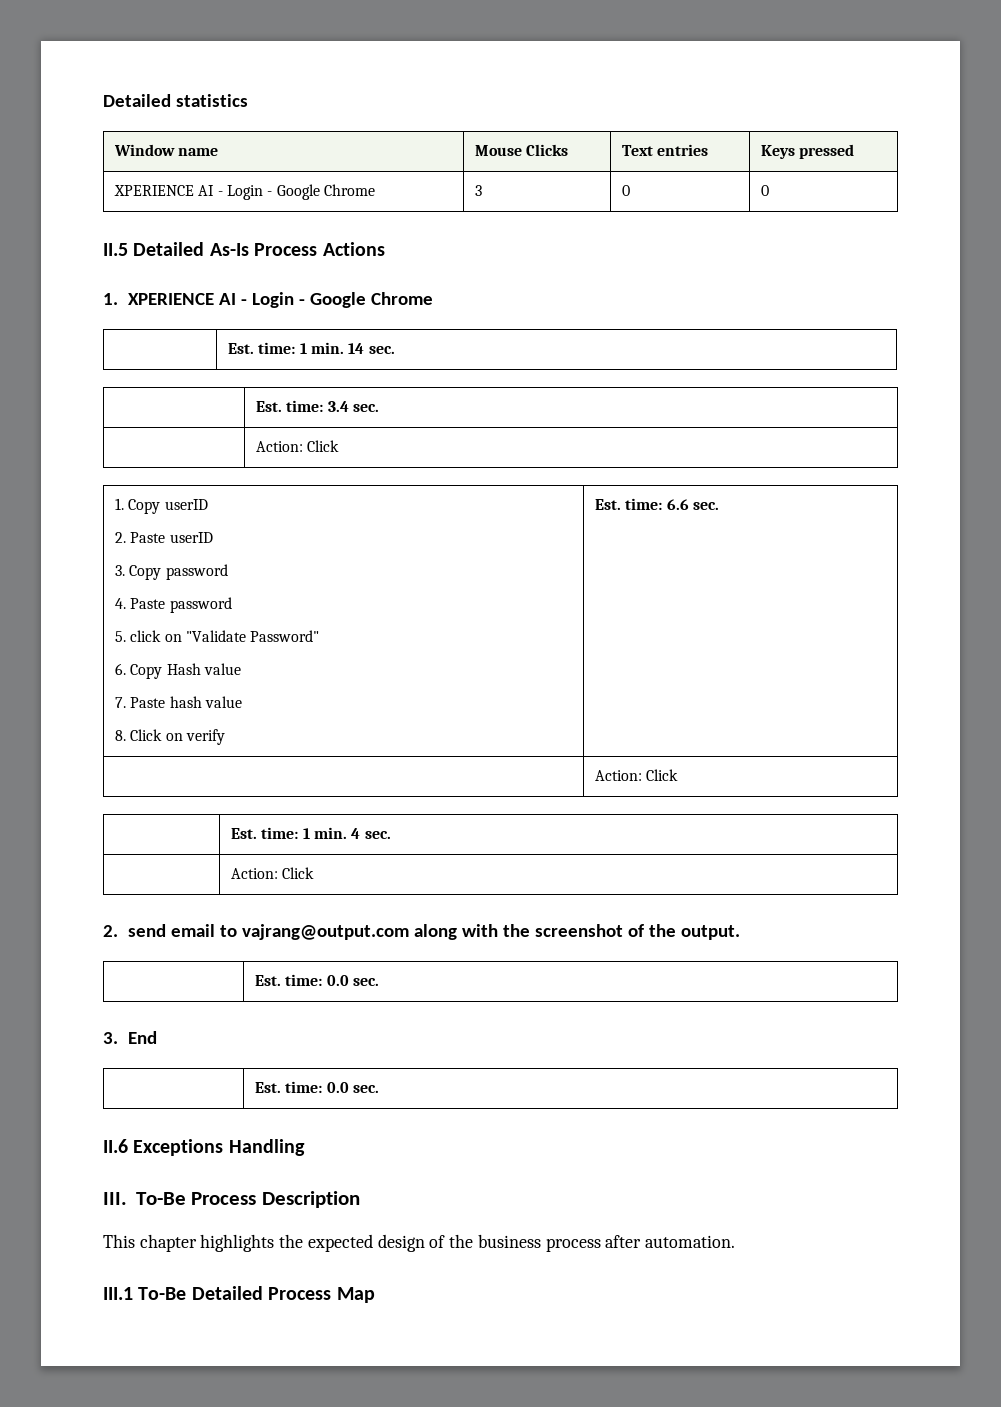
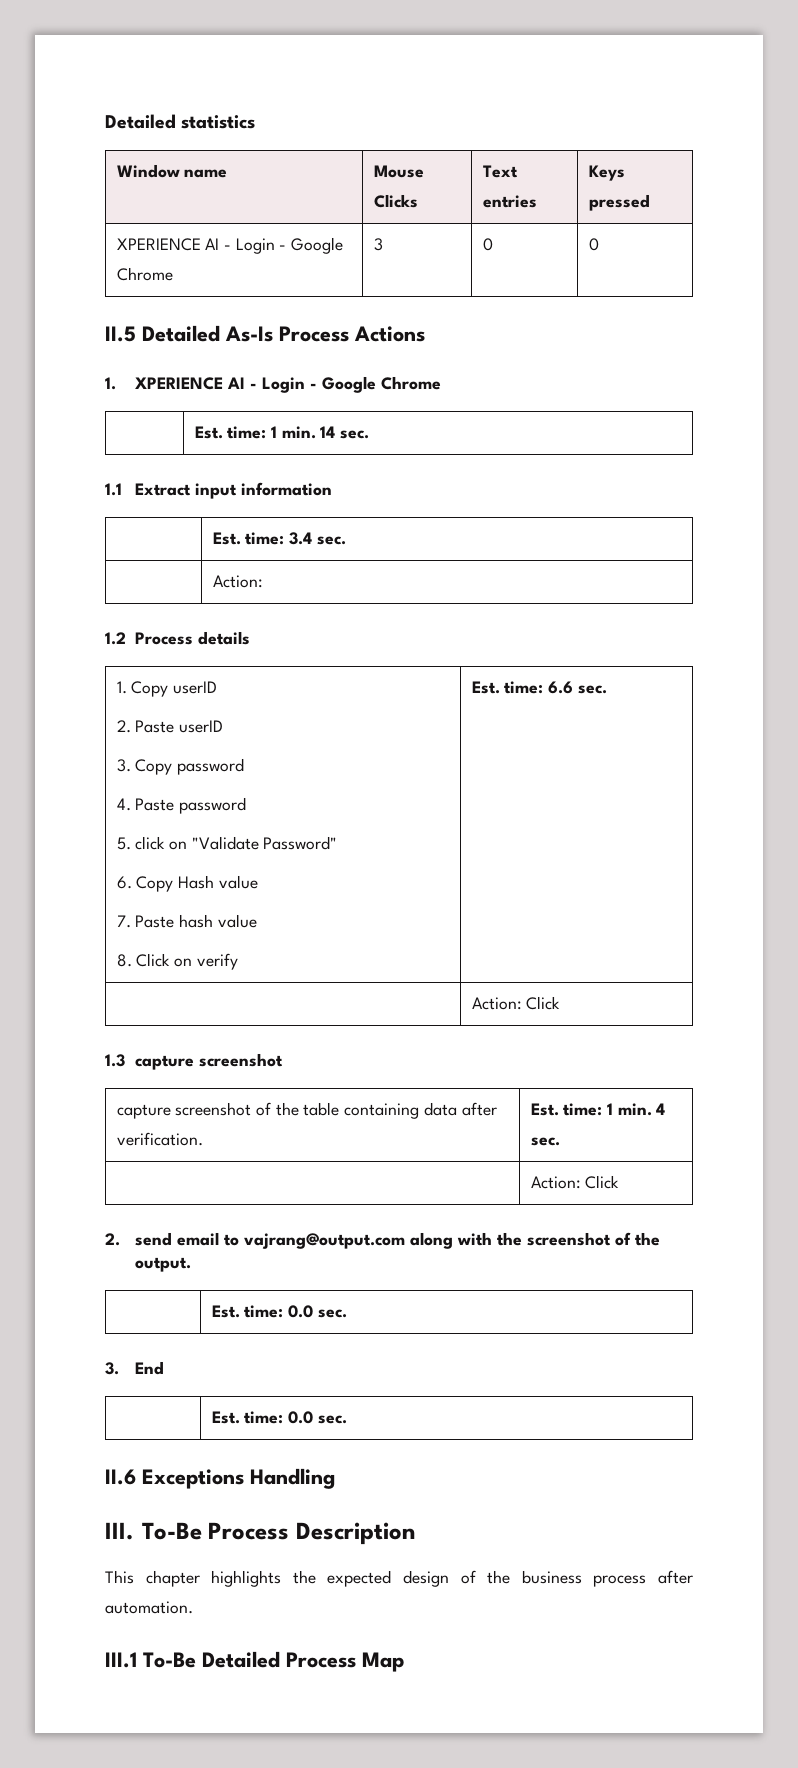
(395, 350) none -> [105,482,332,499] // 1.1 Extract input information
[307,440,340,452] Click -> [105,631,250,645] // 1.2 Process details
(679, 775) // -> [105,1053,283,1070] [116,1102,497,1119] [116,1132,203,1146] // 1.3 capture screenshot // capture screenshot of the table containing data after verification.

